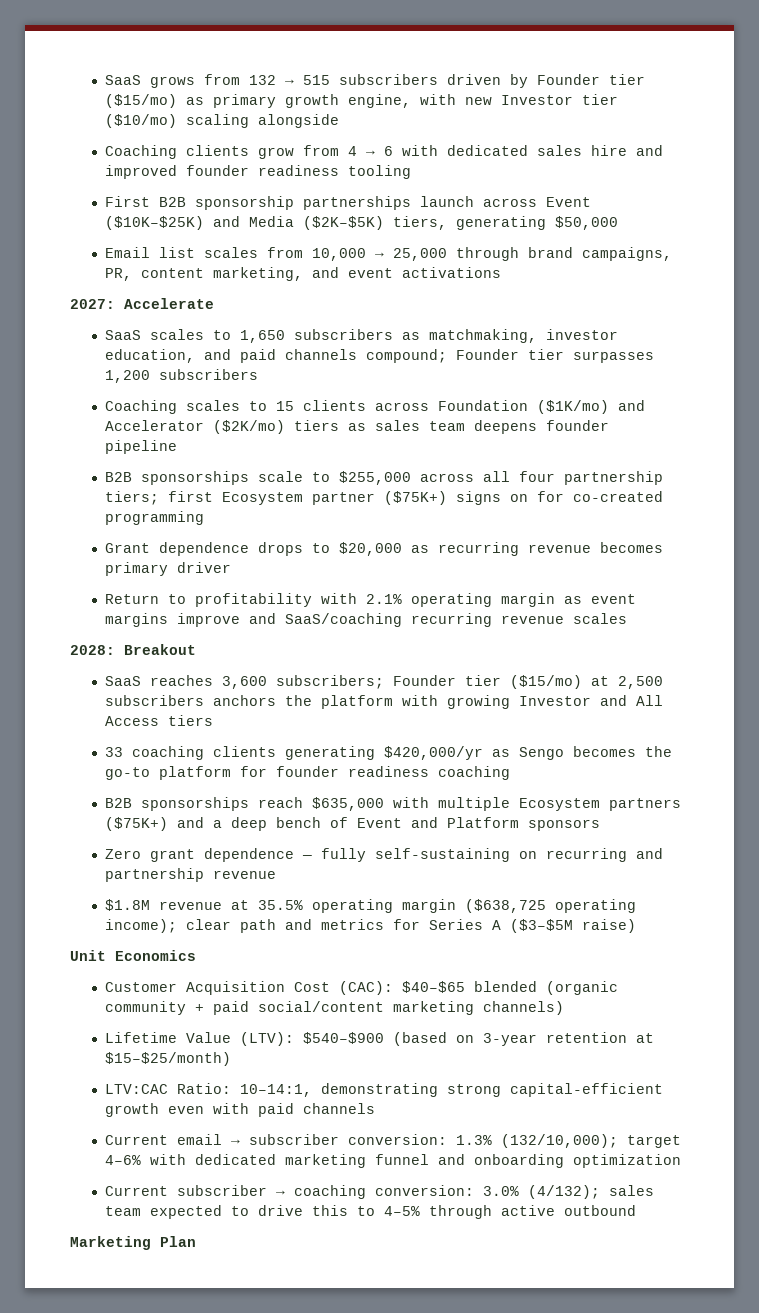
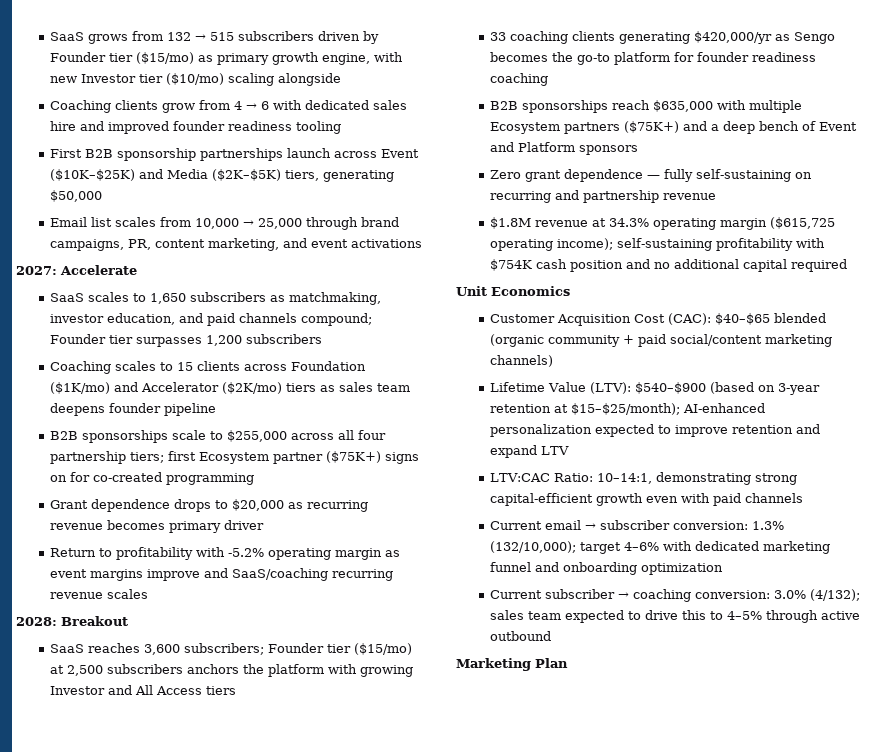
[366,594,403,604] 2.1% -> [228,548,265,557] -5.2%
[258,899,547,913] 35.5% operating margin ($638,725 -> [609,217,836,230] 34.3% operating margin ($615,725
[186,919,637,933] clear path and metrics for Series A ($3–$5M raise) -> [617,238,826,251] [490,259,848,272] self-sustaining profitability with $754K cash position and no additional capital required
[105,1052,232,1066] $15–$25/month) -> [571,403,766,415] [490,424,821,437] [490,445,570,458] $15–$25/month); AI-enhanced personalization expected to improve retention and expand LTV

